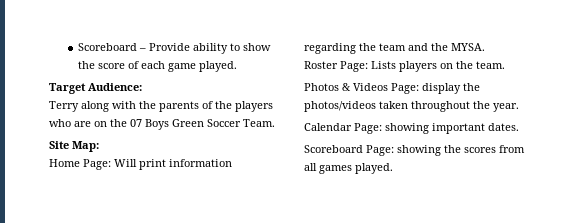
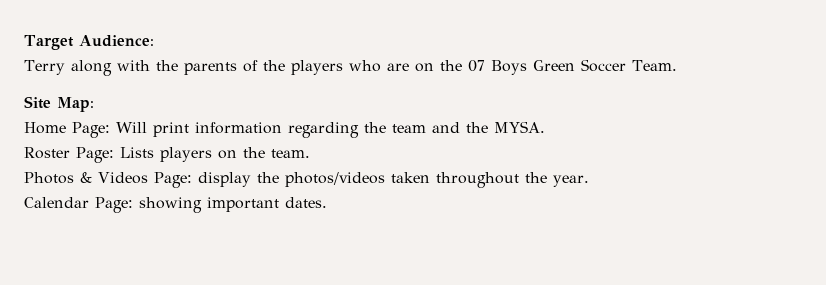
[77,43,271,54] [77,61,237,72] Scoreboard – Provide ability to show the score of each game played. // -> (24, 42) none
[304,145,525,156] [304,163,393,174] // Scoreboard Page: showing the scores from all games played. -> (327, 202) none

